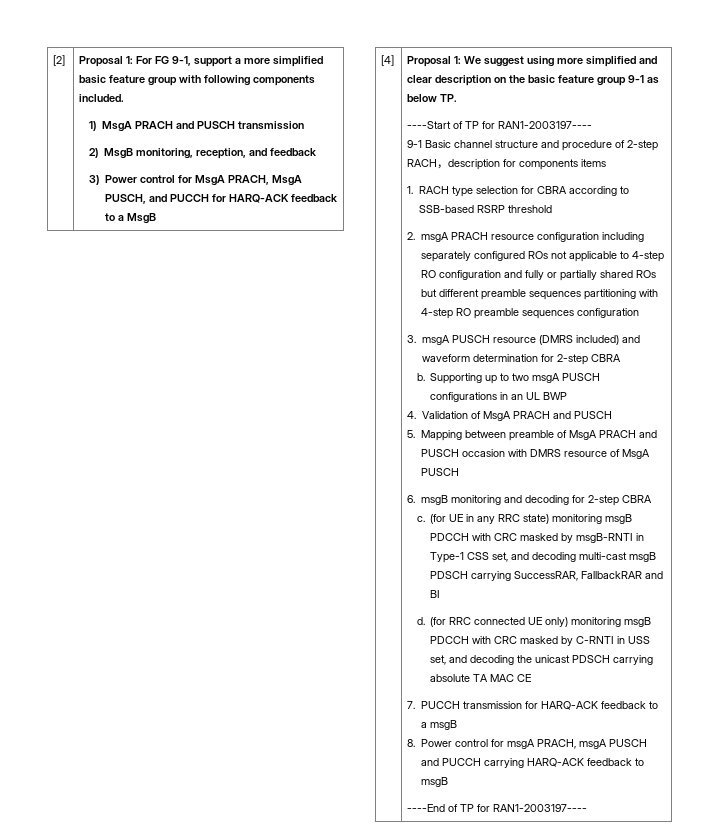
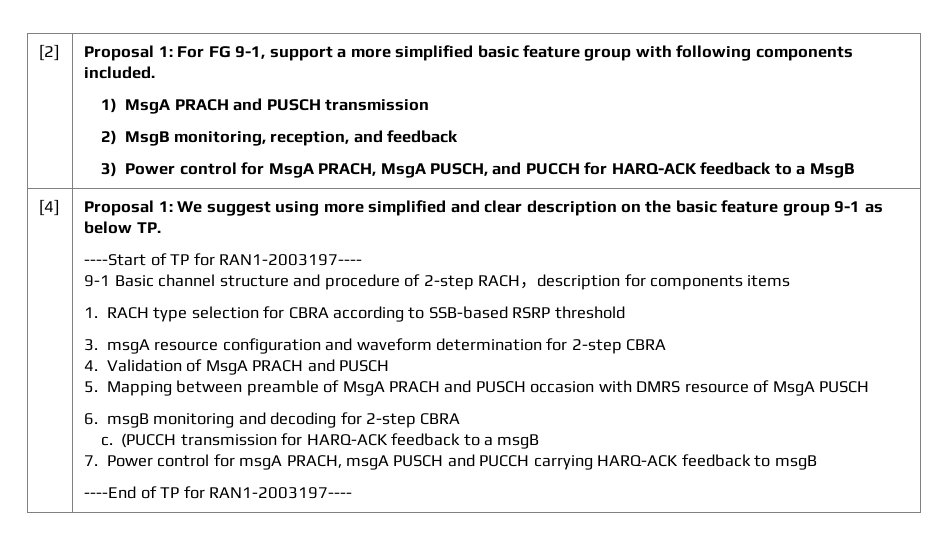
[407,232,644,242] [420,251,664,262] [420,270,656,281] [420,289,658,300] [420,308,639,319] [407,335,619,345] 2. msgA PRACH resource configuration including separately configured ROs not applicable to 4-step RO configuration and fully or partially shared ROs but different preamble sequences partitioning with 4-step RO preamble sequences configuration // 3. msgA PUSCH resource (DMRS included) -> [84,338,321,354] 3. msgA resource configuration
[416,373,601,384] [430,392,568,402] // b. Supporting up to two msgA PUSCH configurations in an UL BWP -> (667, 345) none
[430,514,633,524] [430,533,645,543] [430,552,657,563] [430,571,664,581] [430,590,441,598] [416,617,652,627] [430,636,651,646] [430,655,654,665] [430,674,532,682] [407,701,460,709] (for UE in any RRC state) monitoring msgB PDCCH with CRC masked by msgB-RNTI in Type-1 CSS set, and decoding multi-cast msgB PDSCH carrying SuccessRAR, FallbackRAR and BI // d. (for RRC connected UE only) monitoring msgB PDCCH with CRC masked by C-RNTI in USS set, and decoding the unicast PDSCH carrying absolute TA MAC CE // 7. PUCCH -> [121,433,177,448] (PUCCH
[407,739,416,747] 8. -> [84,455,99,466] 7.

